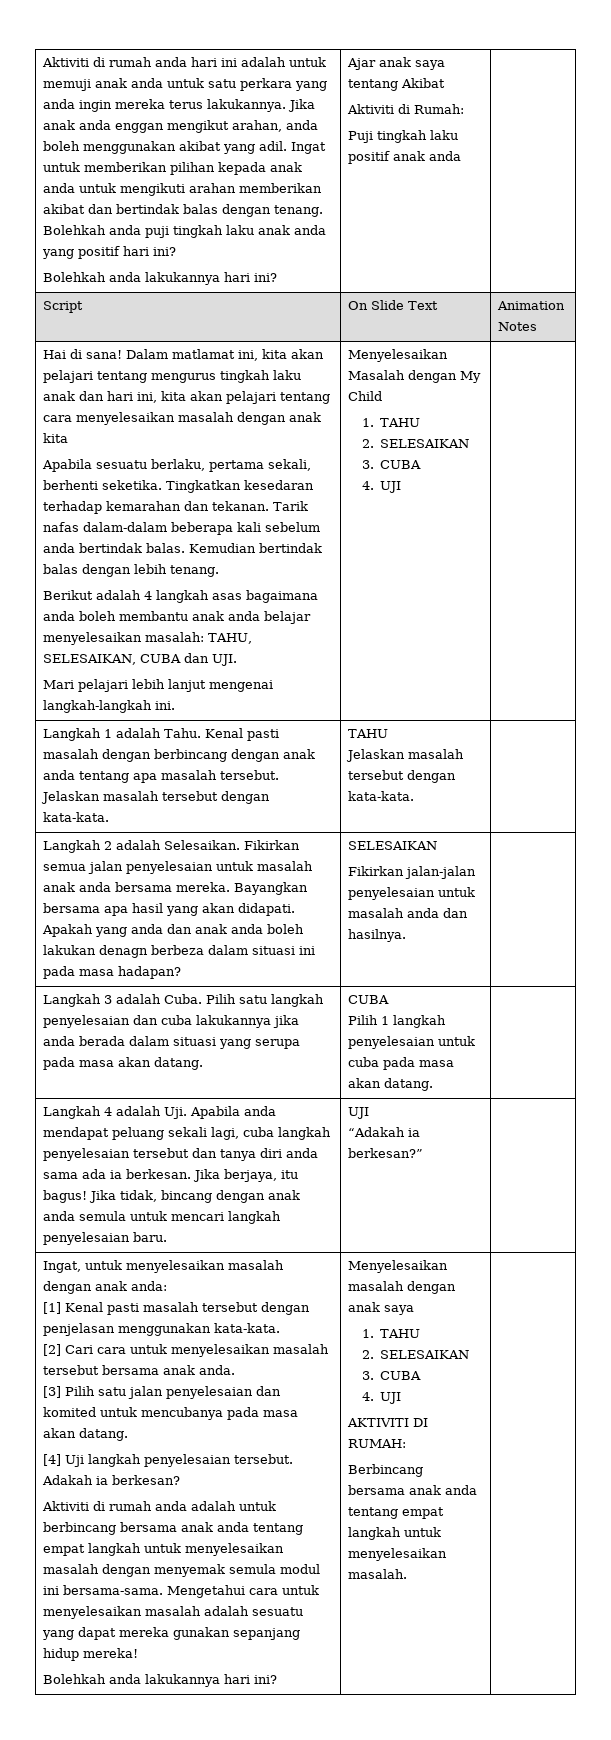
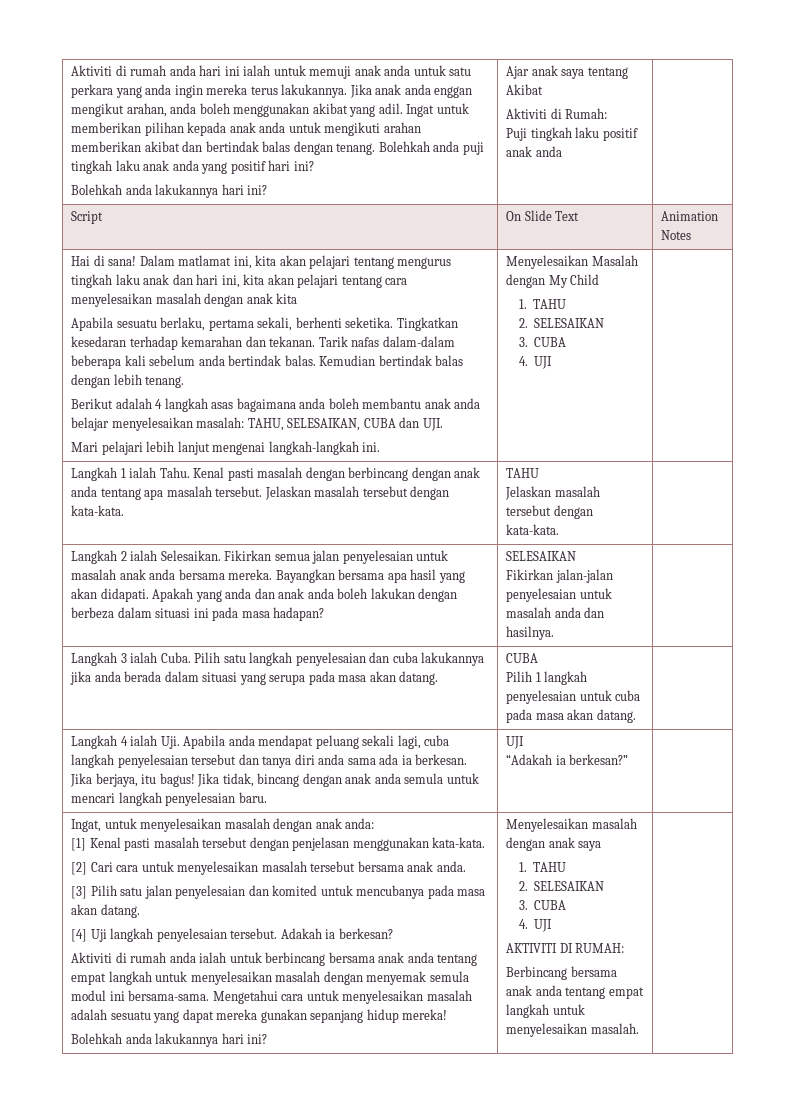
[241,57,287,67] adalah -> [243,65,271,76] ialah
[116,728,162,738] adalah -> [129,467,157,478] ialah
[116,840,162,850] adalah -> [130,550,158,561] ialah
[99,945,149,958] denagn -> [418,588,458,602] dengan
[116,994,162,1004] adalah -> [130,652,158,663] ialah
[116,1106,162,1116] adalah -> [130,735,158,746] ialah
[191,1501,237,1511] adalah -> [199,952,227,963] ialah

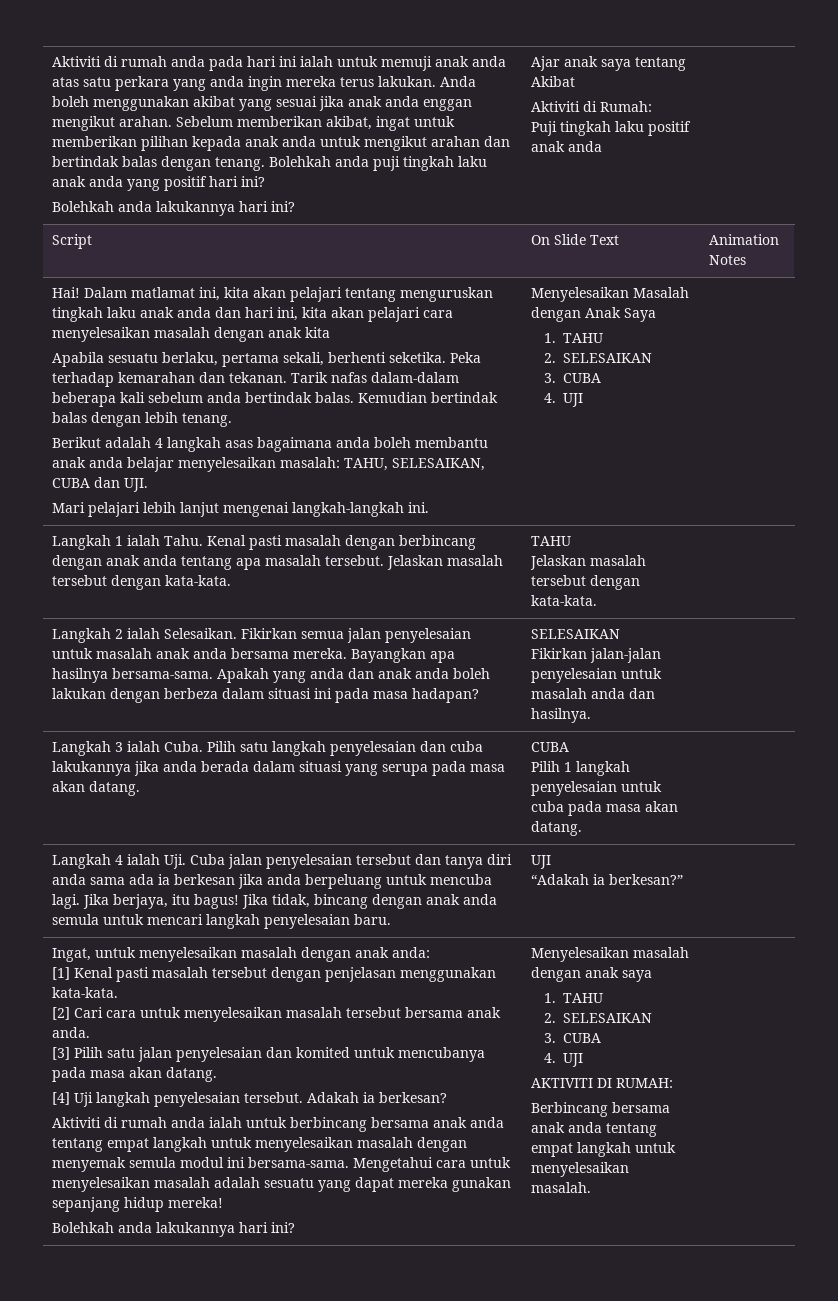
[71,65,196,76] Aktiviti di rumah anda -> [52,56,244,71] Aktiviti di rumah anda pada
[413,65,446,76] untuk -> [52,77,80,87] atas
[281,84,473,98] [71,103,435,117] lakukannya. Jika anak anda enggan mengikut arahan, anda boleh menggunakan akibat yang adil. Ingat -> [378,76,477,87] [52,96,473,111] [52,116,411,131] lakukan. Anda boleh menggunakan akibat yang sesuai jika anak anda enggan mengikut arahan. Sebelum memberikan akibat, ingat
[324,122,421,136] [71,141,180,152] mengikuti arahan memberikan akibat -> [364,136,481,151] mengikut arahan
[71,255,137,266] Hai di sana! -> [52,287,81,298] Hai!
[397,257,452,269] [71,274,170,288] mengurus tingkah laku anak -> [400,287,494,302] [52,307,212,322] menguruskan tingkah laku anak anda
[341,276,382,288] tentang -> (421, 314) none
[396,317,458,331] [71,336,127,347] Tingkatkan kesedaran -> [450,352,482,363] Peka
[548,274,600,288] My Child -> [585,307,657,322] Anak Saya
[338,569,465,583] [71,588,149,602] bersama apa hasil yang akan didapati. -> [430,651,456,663] [52,668,214,683] apa hasilnya bersama-sama.
[183,735,450,749] [71,754,115,768] Apabila anda mendapat peluang sekali lagi, cuba langkah -> [190,854,263,869] Cuba jalan
[415,754,468,765] berkesan. -> [174,874,493,889] [52,894,81,909] berkesan jika anda berpeluang untuk mencuba lagi.

